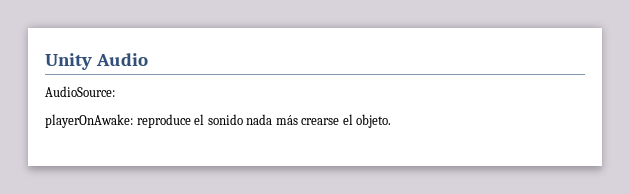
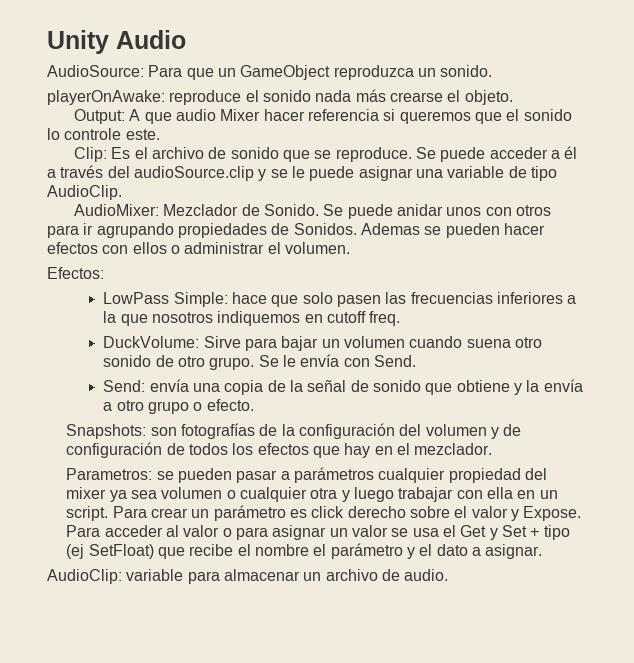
(115, 91) none -> [148,65,493,80] Para que un GameObject reproduzca un sonido.
(392, 121) none -> [74,109,572,124] [47,128,160,140] [74,146,578,162] [47,165,557,181] [47,185,122,200] [74,204,551,219] [47,223,545,238] [47,242,350,254] [47,267,104,279] [103,292,577,307] [103,311,401,326] [103,336,542,351] [103,354,416,370] [103,379,583,395] [103,399,254,414] [66,423,522,439] [66,442,493,458] [66,467,547,483] [66,487,558,502] [66,505,582,521] [66,525,570,540] [66,543,543,559] [47,569,449,584] // Output: A que audio Mixer hacer referencia si queremos que el sonido lo controle este. // Clip: Es el archivo de sonido que se reproduce. Se puede acceder a él a través del audioSource.clip y se le puede asignar una variable de tipo AudioClip. // AudioMixer: Mezclador de Sonido. Se puede anidar unos con otros para ir agrupando propiedades de Sonidos. Ademas se pueden hacer efectos con ellos o administrar el volumen. // Efectos: // LowPass Simple: hace que solo pasen las frecuencias inferiores a la que nosotros indiquemos en cutoff freq. // DuckVolume: Sirve para bajar un volumen cuando suena otro sonido de otro grupo. Se le envía con Send. // Send: envía una copia de la señal de sonido que obtiene y la envía a otro grupo o efecto. // Snapshots: son fotografías de la configuración del volumen y de configuración de todos los efectos que hay en el mezclador. // Parametros: se pueden pasar a parámetros cualquier propiedad del mixer ya sea volumen o cualquier otra y luego trabajar con ella en un script. Para crear un parámetro es click derecho sobre el valor y Expose. Para acceder al valor o para asignar un valor se usa el Get y Set + tipo (ej SetFloat) que recibe el nombre el parámetro y el dato a asignar. // AudioClip: variable para almacenar un archivo de audio.

